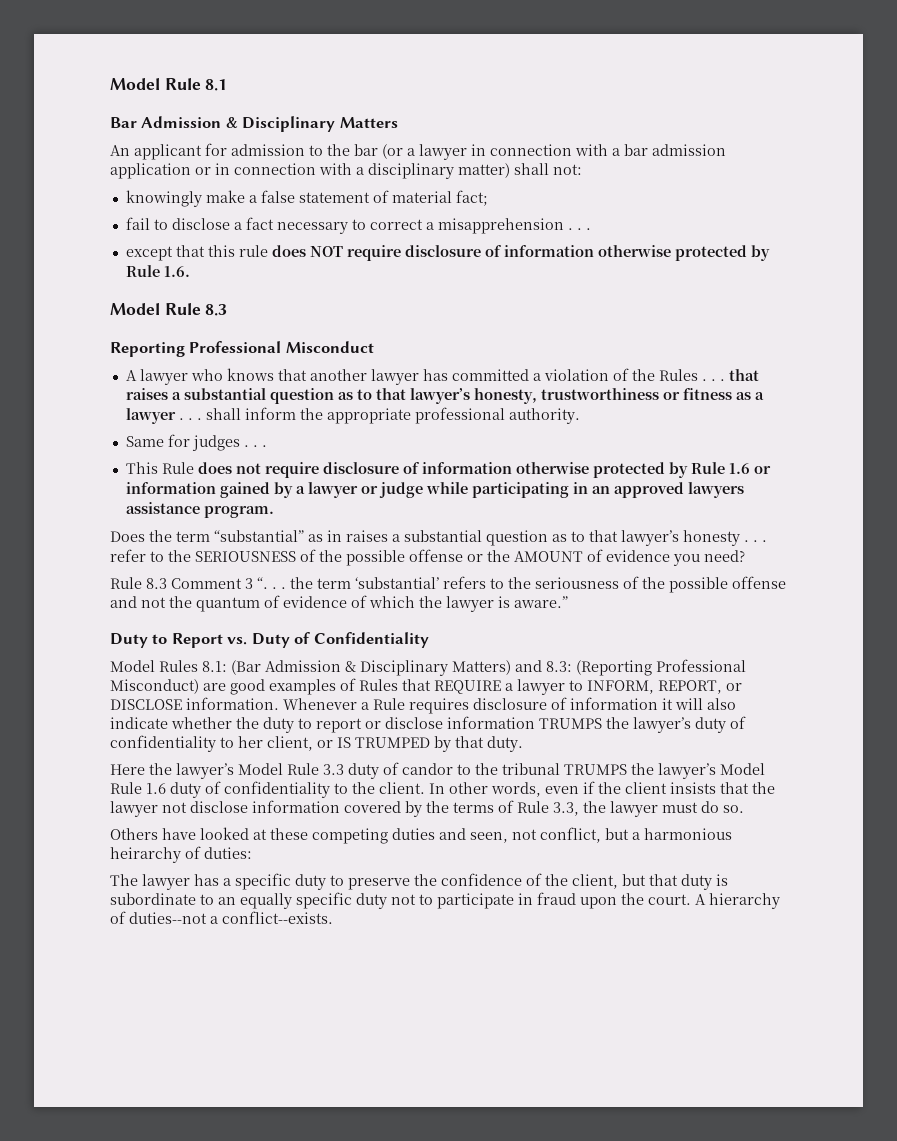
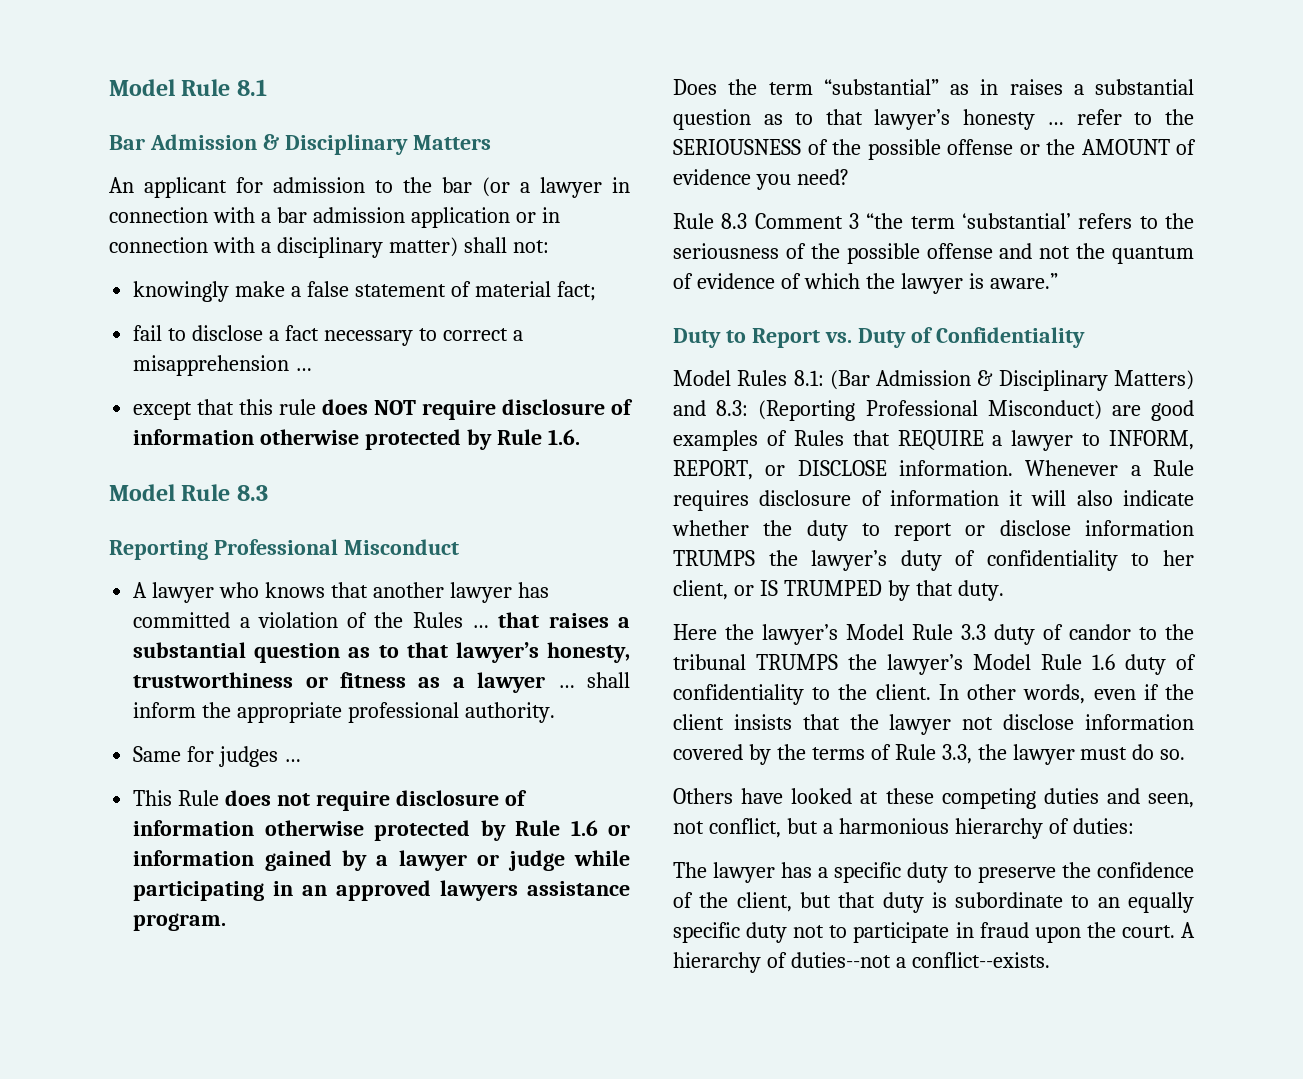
[567,228,591,230] . . . -> [295,368,313,371] …
[701,379,725,381] . . . -> [472,625,490,628] …
[178,418,202,420] . . . -> [557,685,575,688] …
[243,445,267,447] . . . -> [284,759,302,762] …
[744,540,767,542] . . . -> [1047,122,1065,125] …
[257,577,313,589] “. . . the -> [866,213,904,229] “the
[110,847,181,863] heirarchy -> [954,818,1043,839] hierarchy

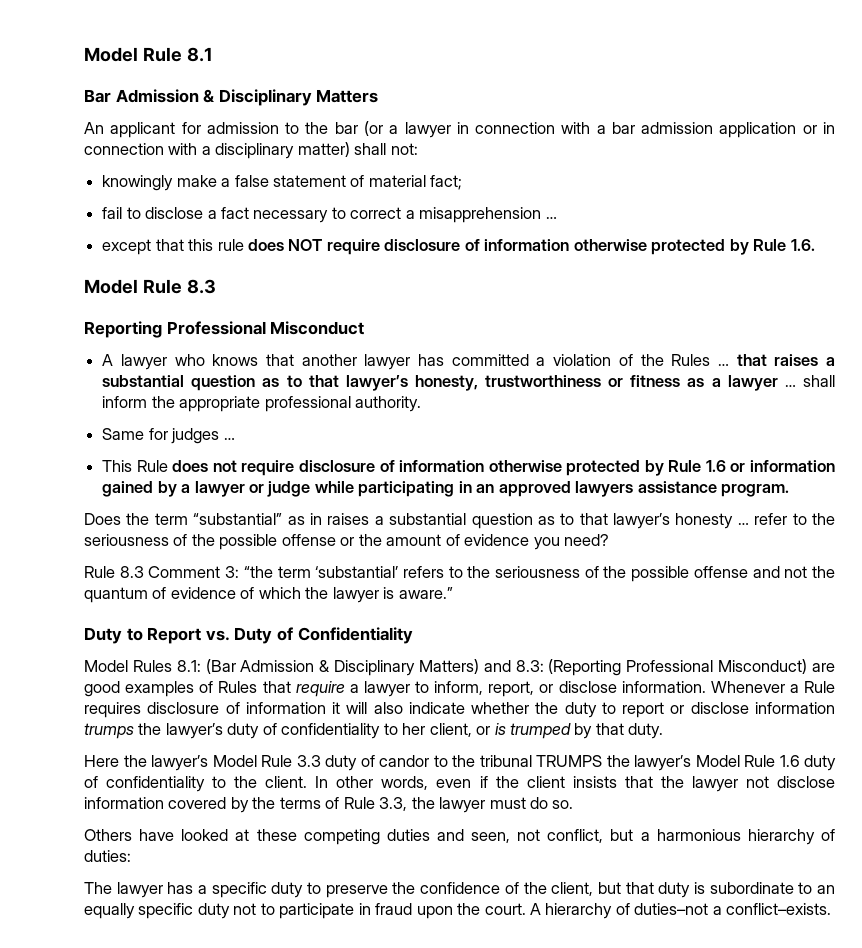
[673,139,801,155] SERIOUSNESS -> [84,534,169,546] seriousness
[1081,139,1170,155] AMOUNT -> [386,534,442,546] amount
[849,213,859,229] 3 -> [225,566,240,578] 3:
[897,430,984,450] REQUIRE -> [295,681,345,697] require
[1109,430,1194,450] [673,460,887,480] INFORM, REPORT, or DISCLOSE -> [434,681,617,697] inform, report, or disclose
[673,550,755,566] TRUMPS -> [84,723,134,739] trumps
[759,580,882,596] IS TRUMPED -> [494,723,572,739] is trumped
[790,952,1050,968] duties--not a conflict--exists. -> [634,903,832,915] duties–not a conflict–exists.

